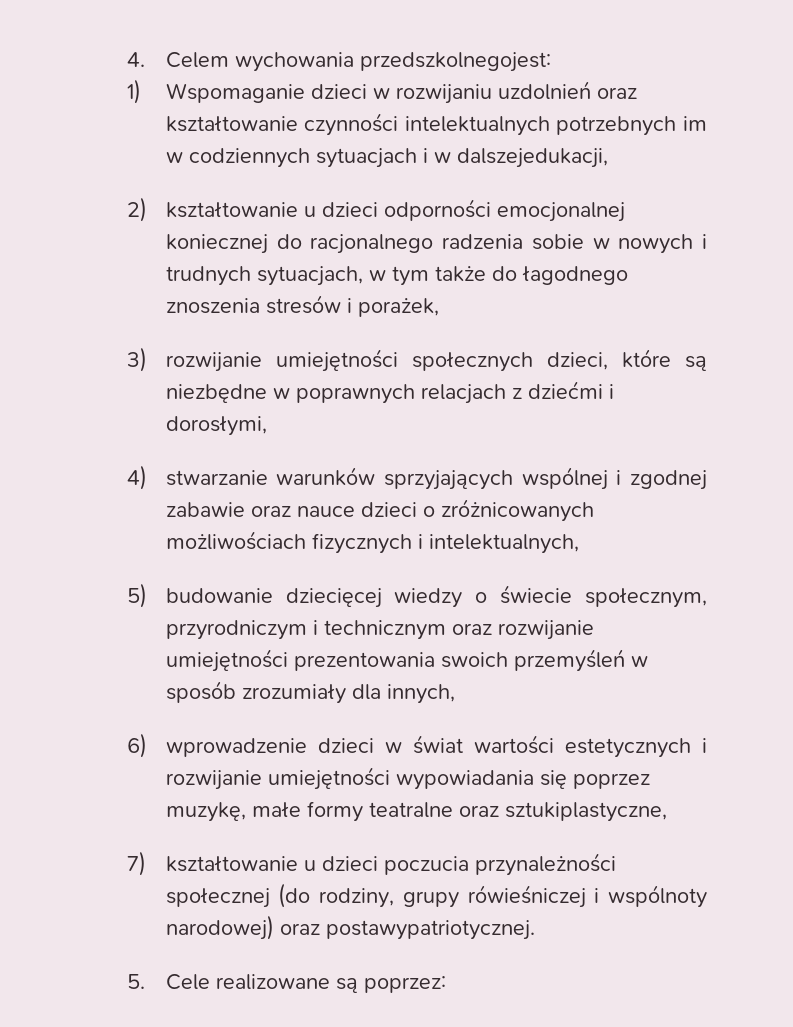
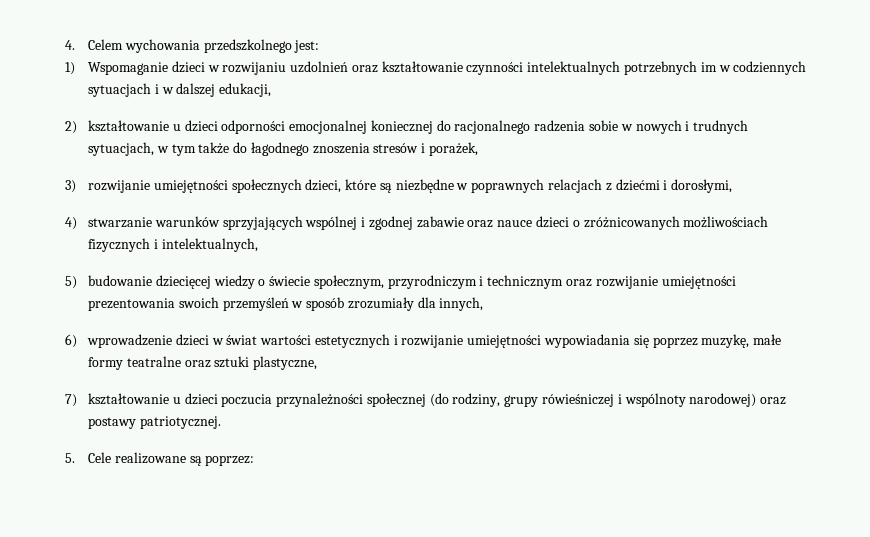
[359,52,551,72] przedszkolnegojest: -> [203,39,320,53] przedszkolnego jest:
[456,148,608,168] dalszejedukacji, -> [176,83,272,97] dalszej edukacji,
[504,802,667,822] sztukiplastyczne, -> [214,356,318,370] sztuki plastyczne,
[325,920,535,940] postawypatriotycznej. -> [87,416,221,429] postawy patriotycznej.

